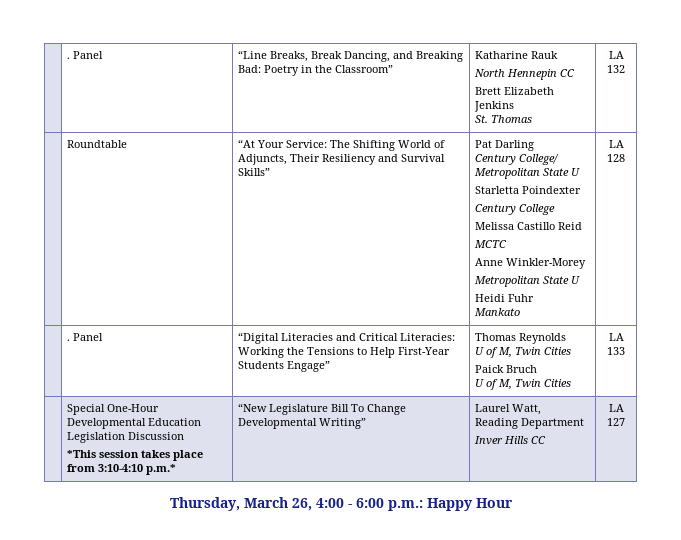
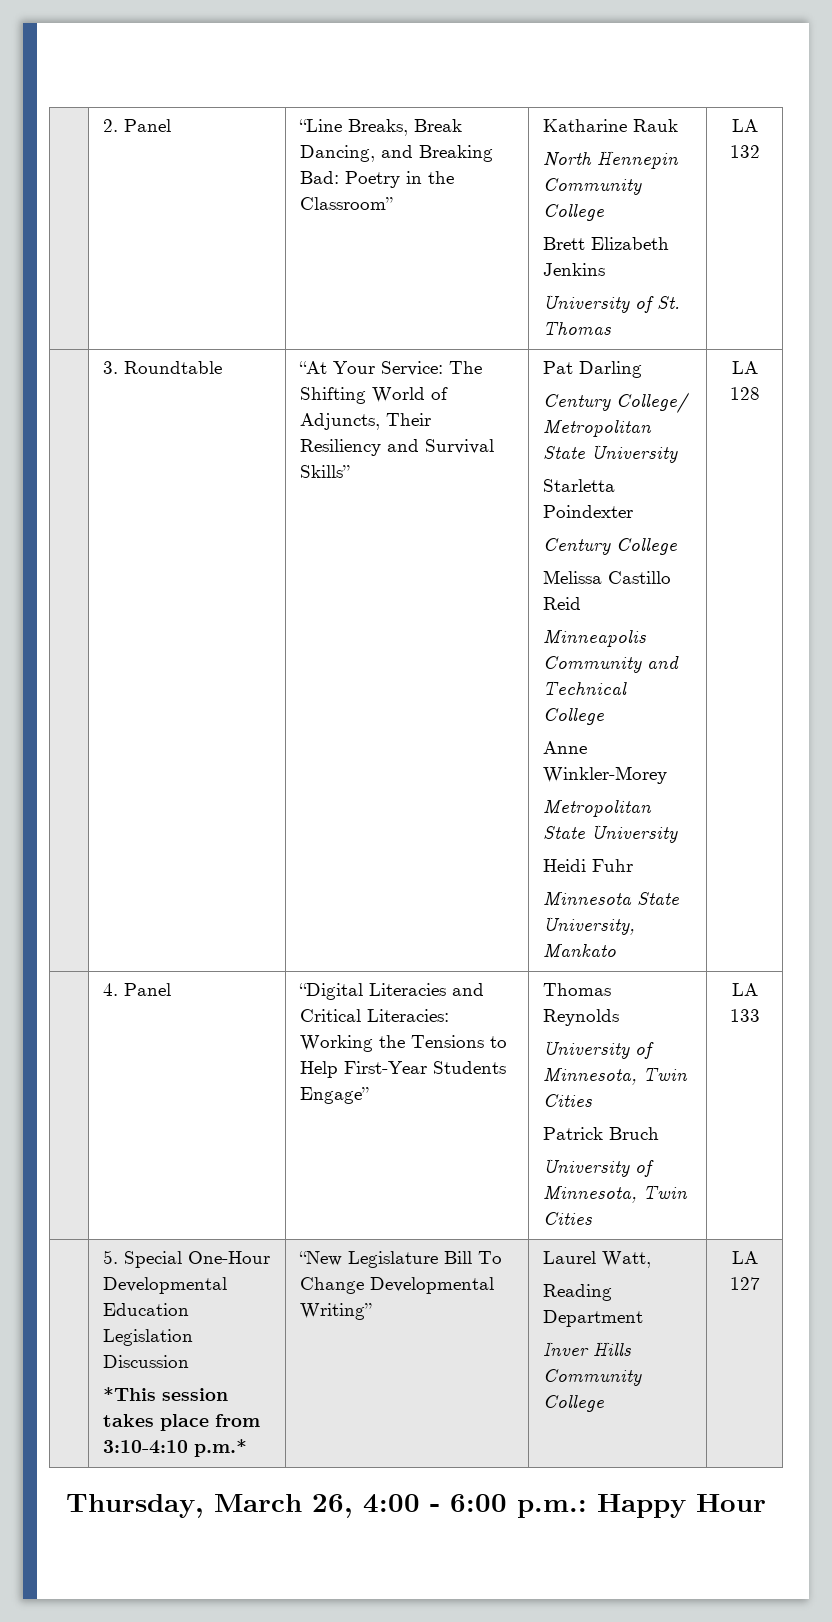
[66,57,70,59] | . -> [103,119,119,132] | 2.
[559,69,575,77] CC -> [543,178,643,195] [543,204,605,221] Community College
(514, 106) none -> [543,295,655,313] University of
(625, 69) none -> [103,361,119,374] 3.
[570,168,580,176] U -> [591,445,679,463] University
[473,240,507,248] MCTC -> [543,629,647,647] [543,656,680,673] [543,681,628,695] [543,708,605,725] Minneapolis Community and Technical College
[570,276,580,284] U -> [591,825,679,843] University
(534, 298) none -> [543,891,680,906] [543,917,636,935] Minnesota State University,
[66,339,70,341] . -> [103,983,119,996] 4.
[474,347,512,358] U of M, -> [543,1041,655,1059] [543,1067,638,1085] University of Minnesota,
[474,365,504,373] Paick -> [543,1127,604,1140] Patrick
[474,379,512,390] U of M, -> [543,1159,655,1177] [543,1185,638,1203] University of Minnesota,
(625, 351) none -> [103,1250,119,1264] 5.
[530,436,546,444] CC -> [543,1369,643,1386] [543,1395,605,1412] Community College

